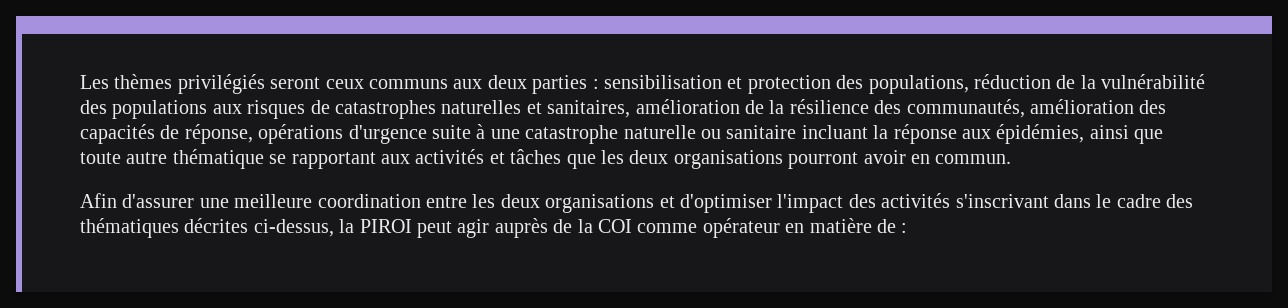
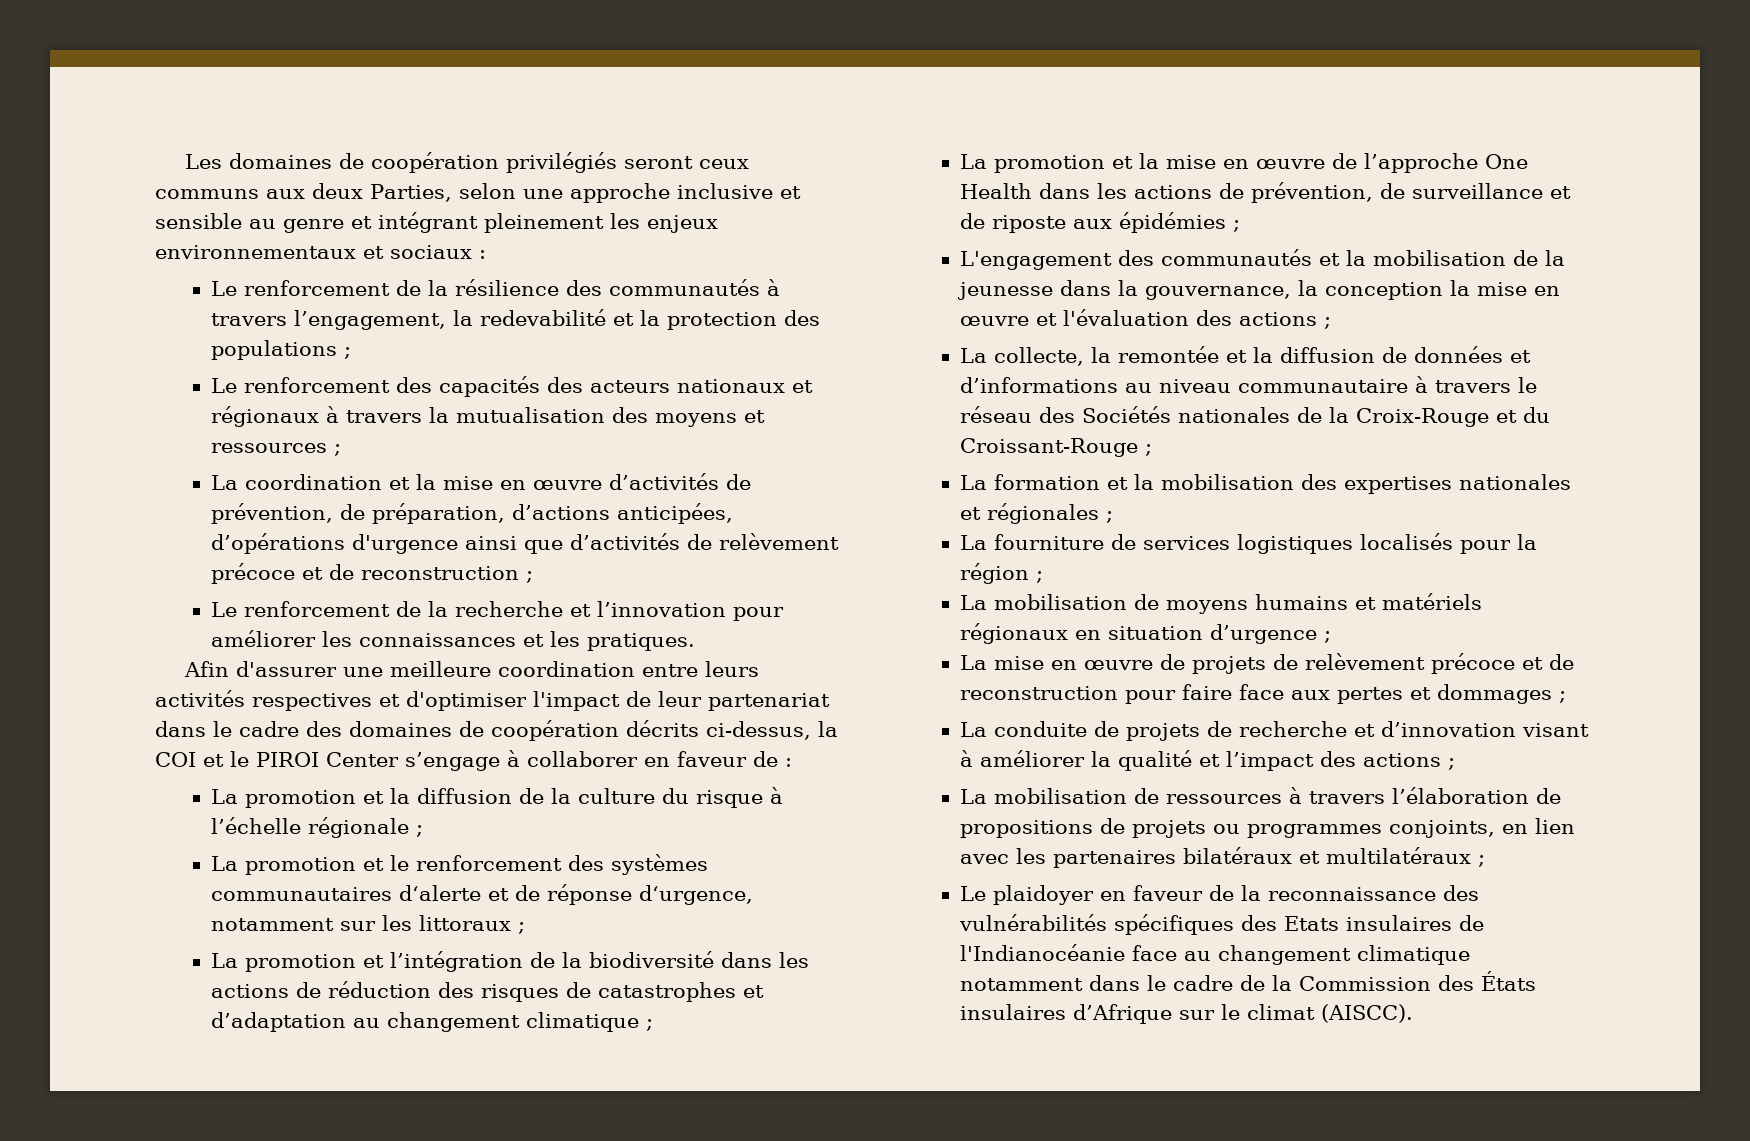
[114,74,173,89] thèmes -> [228,152,499,173] domaines de coopération
[532,74,1206,94] [80,99,1167,119] [80,124,1164,144] [80,149,1012,169] parties : sensibilisation et protection des populations, réduction de la vulnérabilité des populations aux risques de catastrophes naturelles et sanitaires, amélioration de la résilience des communautés, amélioration des capacités de réponse, opérations d'urgence suite à une catastrophe naturelle ou sanitaire incluant la réponse aux épidémies, ainsi que toute autre thématique se rapportant aux activités et tâches que les deux organisations pourront avoir en commun. -> [370,183,801,203] [155,212,718,233] [155,245,486,259] [211,279,781,296] [211,309,821,330] [211,340,352,360] [211,376,814,397] [211,406,766,427] [211,443,342,456] [211,473,752,490] [211,503,734,524] [211,533,840,554] [211,563,534,584] [211,601,785,621] [211,630,696,651] Parties, selon une approche inclusive et sensible au genre et intégrant pleinement les enjeux environnementaux et sociaux : // Le renforcement de la résilience des communautés à travers l’engagement, la redevabilité et la protection des populations ; // Le renforcement des capacités des acteurs nationaux et régionaux à travers la mutualisation des moyens et ressources ; // La coordination et la mise en œuvre d’activités de prévention, de préparation, d’actions anticipées, d’opérations d'urgence ainsi que d’activités de relèvement précoce et de reconstruction ; // Le renforcement de la recherche et l’innovation pour améliorer les connaissances et les pratiques.
[472,193,1194,213] [80,218,908,238] les deux organisations et d'optimiser l'impact des activités s'inscrivant dans le cadre des thématiques décrites ci-dessus, la PIROI peut agir auprès de la COI comme opérateur en matière de : -> [704,661,759,677] [155,690,830,711] [155,720,838,741] [155,750,792,771] [211,787,784,808] [211,817,424,838] [211,854,709,875] [211,884,754,905] [211,915,526,934] [211,951,810,972] [211,981,765,1002] [211,1012,654,1032] [960,153,1529,173] [960,182,1572,203] [960,212,1241,233] [960,249,1566,270] [957,280,1561,300] [960,309,1332,329] [960,346,1532,366] [960,376,1538,393] [960,406,1551,427] [960,438,1153,457] [960,474,1572,494] [960,503,1114,524] [960,533,1538,554] [960,563,1044,584] [960,593,1483,614] [960,623,1332,644] [960,653,1575,674] [960,684,1567,704] [960,721,1590,741] [960,750,1456,771] [960,787,1562,804] [960,818,1576,838] [960,847,1486,868] [960,885,1480,905] [959,914,1485,935] [960,944,1471,965] [960,971,1537,991] [960,1004,1414,1024] leurs activités respectives et d'optimiser l'impact de leur partenariat dans le cadre des domaines de coopération décrits ci-dessus, la COI et le PIROI Center s’engage à collaborer en faveur de : // La promotion et la diffusion de la culture du risque à l’échelle régionale ; // La promotion et le renforcement des systèmes communautaires d‘alerte et de réponse d‘urgence, notamment sur les littoraux ; // La promotion et l’intégration de la biodiversité dans les actions de réduction des risques de catastrophes et d’adaptation au changement climatique ; // La promotion et la mise en œuvre de l’approche One Health dans les actions de prévention, de surveillance et de riposte aux épidémies ; // L'engagement des communautés et la mobilisation de la jeunesse dans la gouvernance, la conception la mise en œuvre et l'évaluation des actions ; // La collecte, la remontée et la diffusion de données et d’informations au niveau communautaire à travers le réseau des Sociétés nationales de la Croix-Rouge et du Croissant-Rouge ; // La formation et la mobilisation des expertises nationales et régionales ; // La fourniture de services logistiques localisés pour la région ; // La mobilisation de moyens humains et matériels régionaux en situation d’urgence ; // La mise en œuvre de projets de relèvement précoce et de reconstruction pour faire face aux pertes et dommages ; // La conduite de projets de recherche et d’innovation visant à améliorer la qualité et l’impact des actions ; // La mobilisation de ressources à travers l’élaboration de propositions de projets ou programmes conjoints, en lien avec les partenaires bilatéraux et multilatéraux ; // Le plaidoyer en faveur de la reconnaissance des vulnérabilités spécifiques des Etats insulaires de l'Indianocéanie face au changement climatique notamment dans le cadre de la Commission des États insulaires d’Afrique sur le climat (AISCC).

